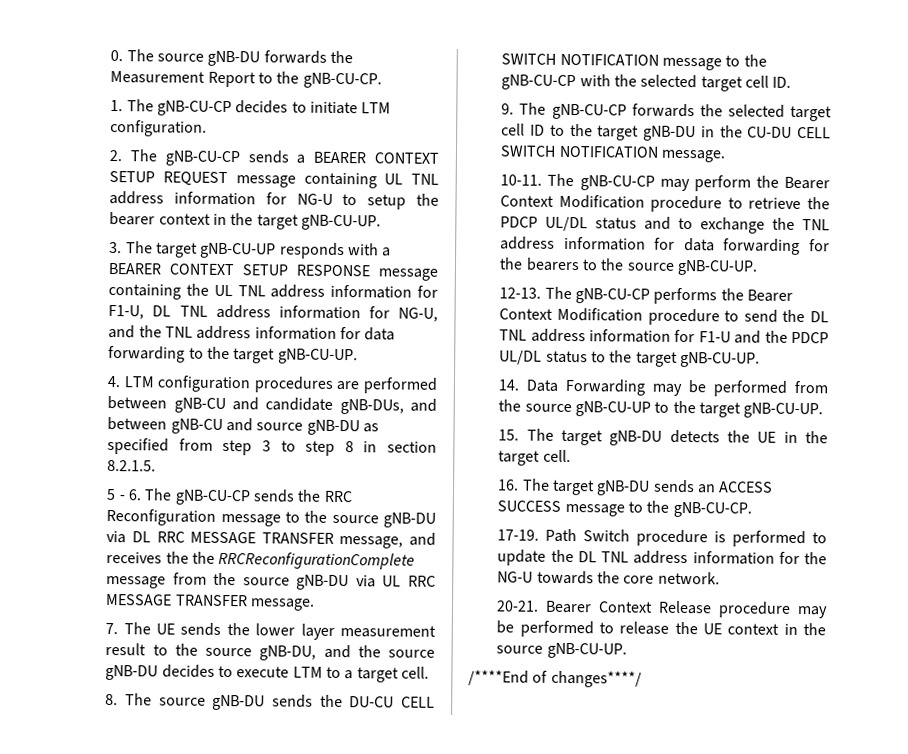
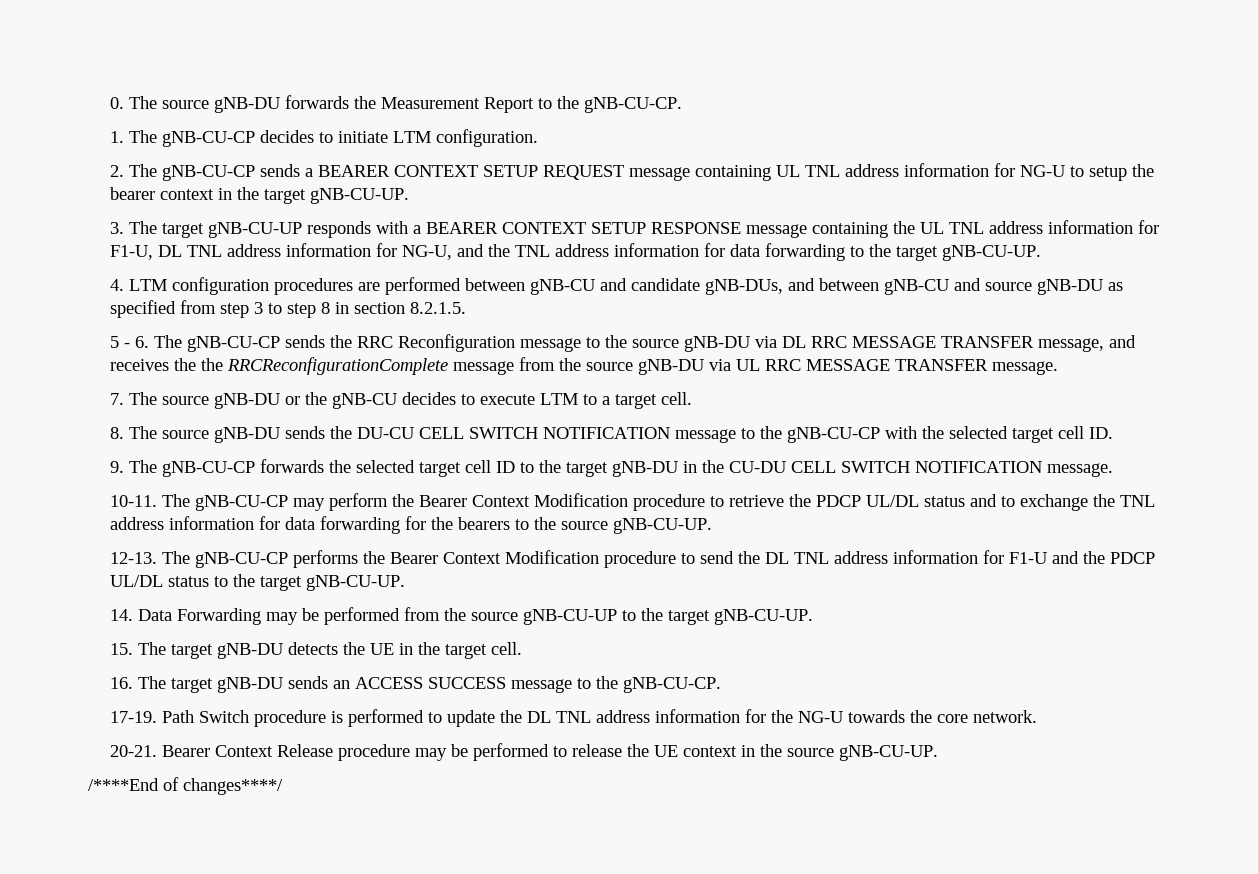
[156,622,436,640] [105,642,435,661] [105,664,159,681] UE sends the lower layer measurement result to the source gNB-DU, and the source gNB-DU -> [161,392,397,409] source gNB-DU or the gNB-CU

